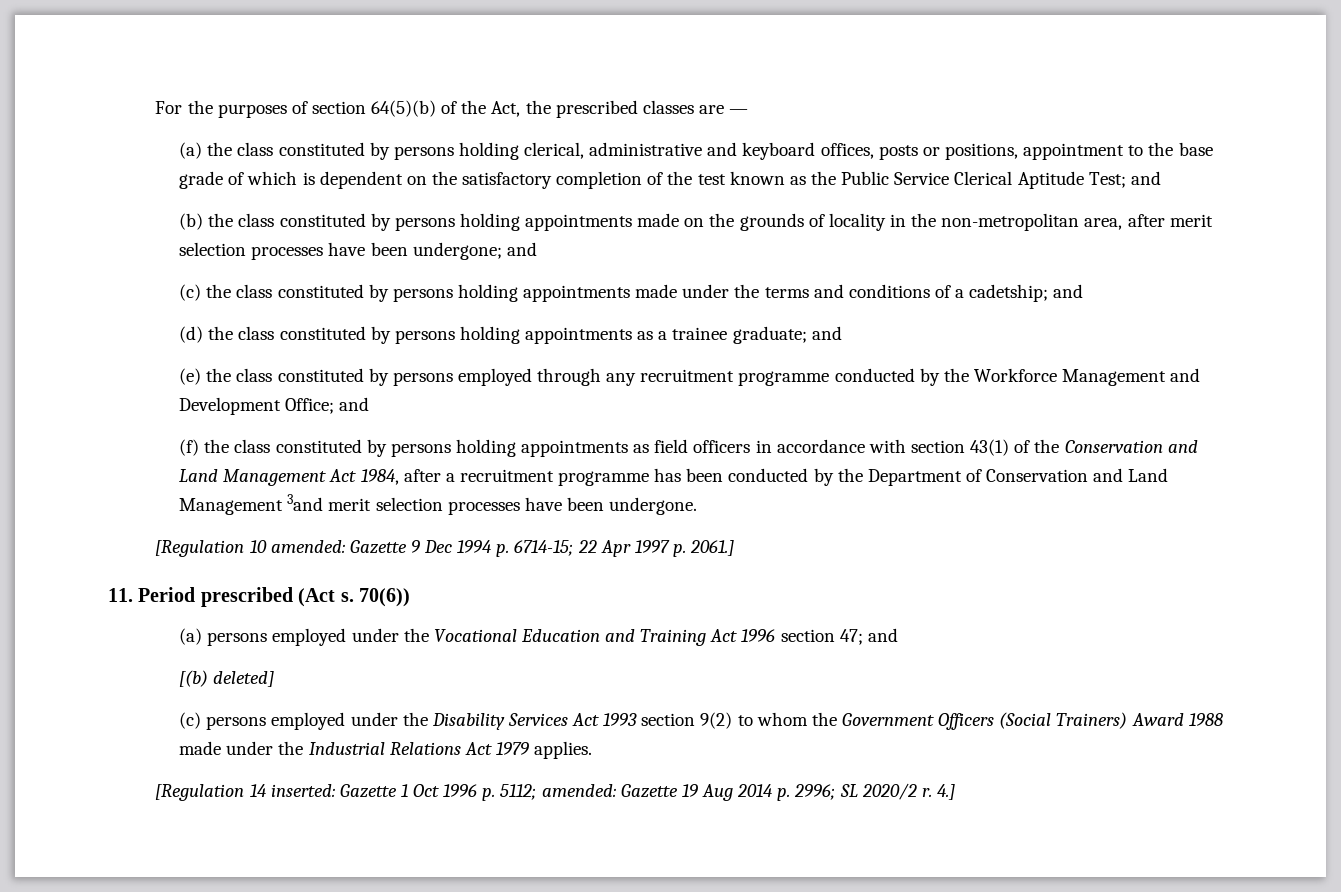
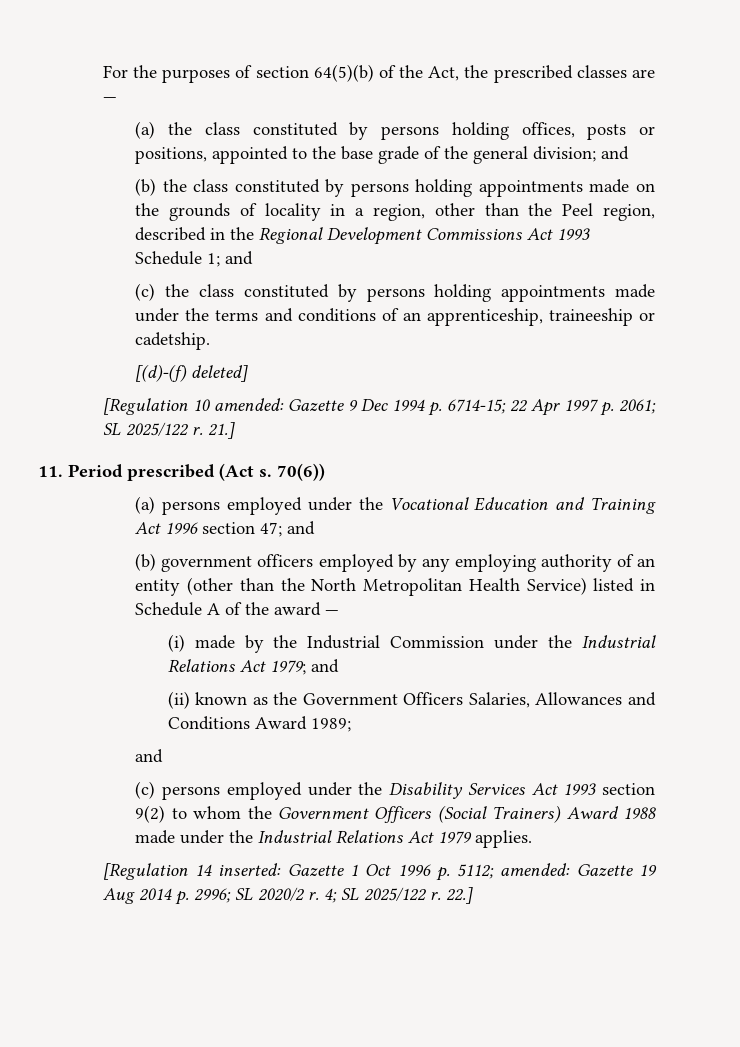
[524,142,816,160] clerical, administrative and keyboard -> (509, 131) none
[1023,143,1125,160] appointment -> [212,146,289,164] appointed
[247,171,1126,189] which is dependent on the satisfactory completion of the test known as the Public Service Clerical Aptitude Test; -> [444,146,597,164] the general division;
[911,213,1213,231] [179,242,502,260] the non-metropolitan area, after merit selection processes have been undergone; -> [355,203,656,221] [135,227,591,245] [135,251,221,267] a region, other than the Peel region, described in the Regional Development Commissions Act 1993 Schedule 1;
[955,284,1084,302] [179,326,842,344] [179,368,1201,386] [179,397,370,415] [179,439,1198,457] [179,468,1169,486] [179,494,698,515] a cadetship; and // (d) the class constituted by persons holding appointments as a trainee graduate; and // (e) the class constituted by persons employed through any recruitment programme conducted by the Workforce Management and Development Office; and // (f) the class constituted by persons holding appointments as field officers in accordance with section 43(1) of the Conservation and Land Management Act 1984, after a recruitment programme has been conducted by the Department of Conservation and Land Management 3and merit selection processes have been undergone. -> [402,308,655,326] [135,332,211,350] [135,364,249,382] an apprenticeship, traineeship or cadetship. // [(d)-(f) deleted]
[690,540,735,556] 2061.] -> [619,399,656,414] [102,422,235,439] 2061; SL 2025/122 r. 21.]
[179,670,275,687] [(b) deleted] -> [135,553,655,572] [135,577,655,596] [135,602,340,616] [167,634,657,653] [167,659,339,675] [167,691,657,709] [167,716,351,732] [135,749,164,763] (b) government officers employed by any employing authority of an entity (other than the North Metropolitan Health Service) listed in Schedule A of the award — // (i) made by the Industrial Commission under the Industrial Relations Act 1979; and // (ii) known as the Government Officers Salaries, Allowances and Conditions Award 1989; // and
[936,784,955,800] 4.] -> [323,887,473,904] 4; SL 2025/122 r. 22.]

